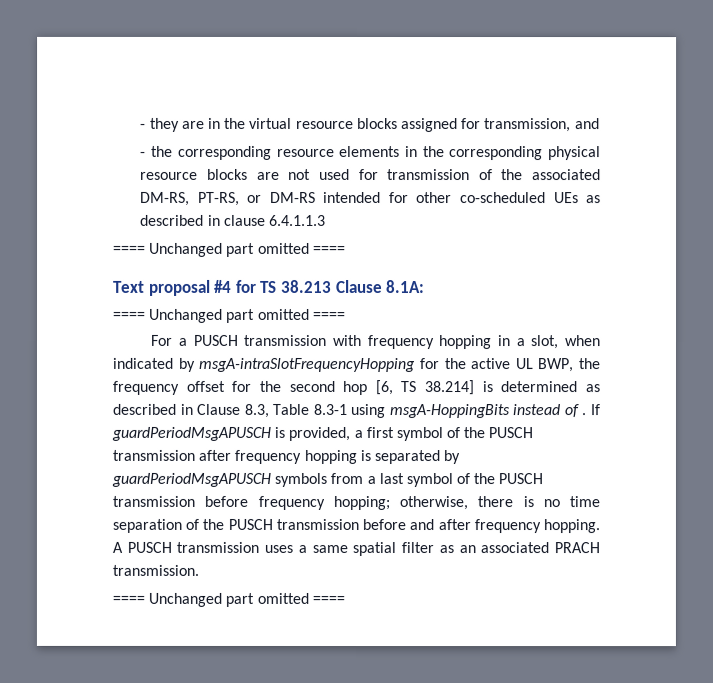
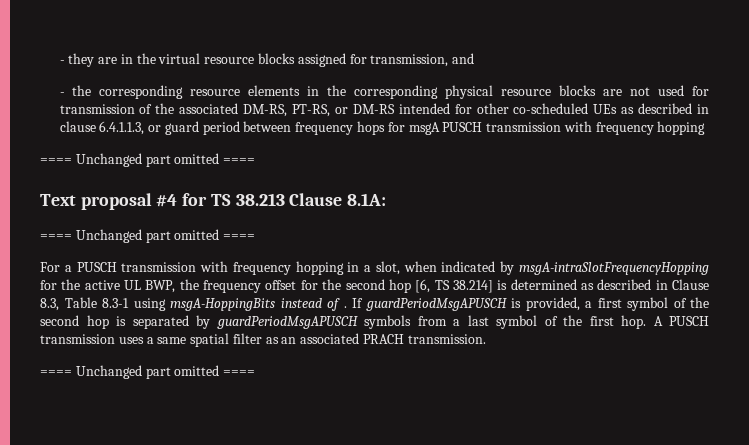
[269,214,327,226] 6.4.1.1.3 -> [99,121,706,135] 6.4.1.1.3, or guard period between frequency hops for msgA PUSCH transmission with frequency hopping
[488,427,534,439] [112,449,357,465] PUSCH transmission after frequency hopping -> [40,315,109,329] second hop
[498,473,544,485] [112,495,600,511] [112,518,600,534] PUSCH transmission before frequency hopping; otherwise, there is no time separation of the PUSCH transmission before and after frequency hopping. -> [589,315,646,329] first hop.

